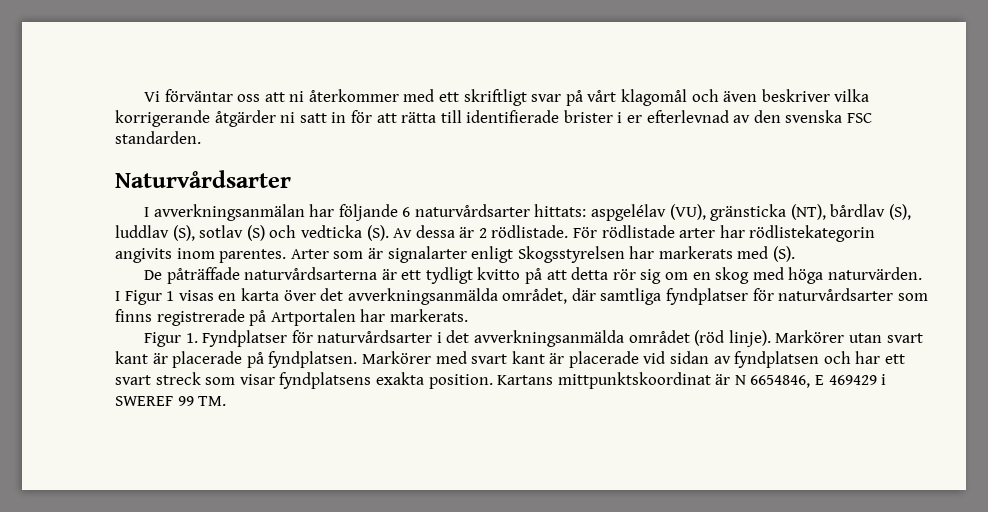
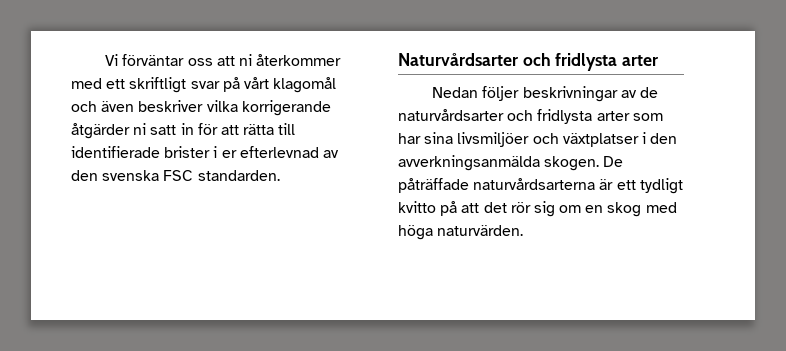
[143,204,911,221] [115,225,876,242] [115,246,796,263] // I avverkningsanmälan har följande 6 naturvårdsarter hittats: aspgelélav (VU), gränsticka (NT), bårdlav (S), luddlav (S), sotlav (S) och vedticka (S). Av dessa är 2 rödlistade. För rödlistade arter har rödlistekategorin angivits inom parentes. Arter som är signalarter enligt Skogsstyrelsen har markerats med (S). // -> [522,53,659,71] [432,86,659,102] [398,109,663,124] [398,132,678,147] [398,155,600,171] och fridlysta arter // Nedan följer beskrivningar av de naturvårdsarter och fridlysta arter som har sina livsmiljöer och växtplatser i den avverkningsanmälda skogen.
[571,267,609,280] detta -> [483,202,507,213] det
[115,288,928,305] [115,309,468,326] [143,330,923,347] [115,351,906,368] [115,372,887,389] [115,396,227,406] I Figur 1 visas en karta över det avverkningsanmälda området, där samtliga fyndplatser för naturvårdsarter som finns registrerade på Artportalen har markerats. // Figur 1. Fyndplatser för naturvårdsarter i det avverkningsanmälda området (röd linje). Markörer utan svart kant är placerade på fyndplatsen. Markörer med svart kant är placerade vid sidan av fyndplatsen och har ett svart streck som visar fyndplatsens exakta position. Kartans mittpunktskoordinat är N 6654846, E 469429 i SWEREF 99 TM. -> (524, 230) none

